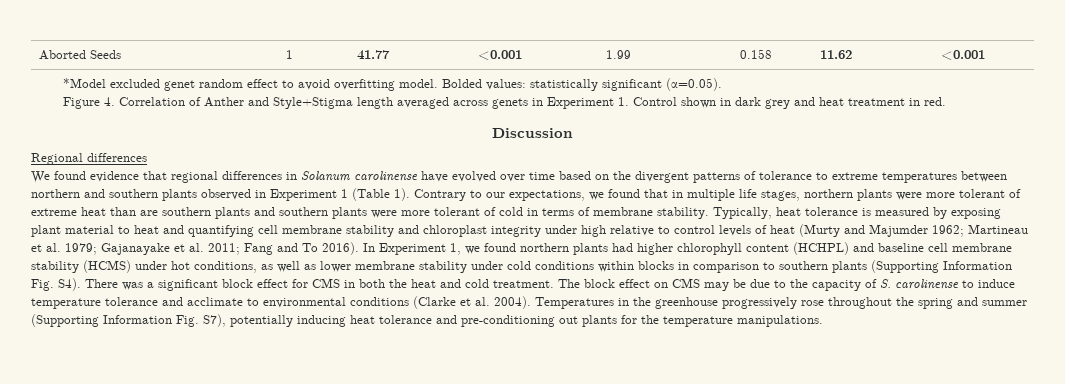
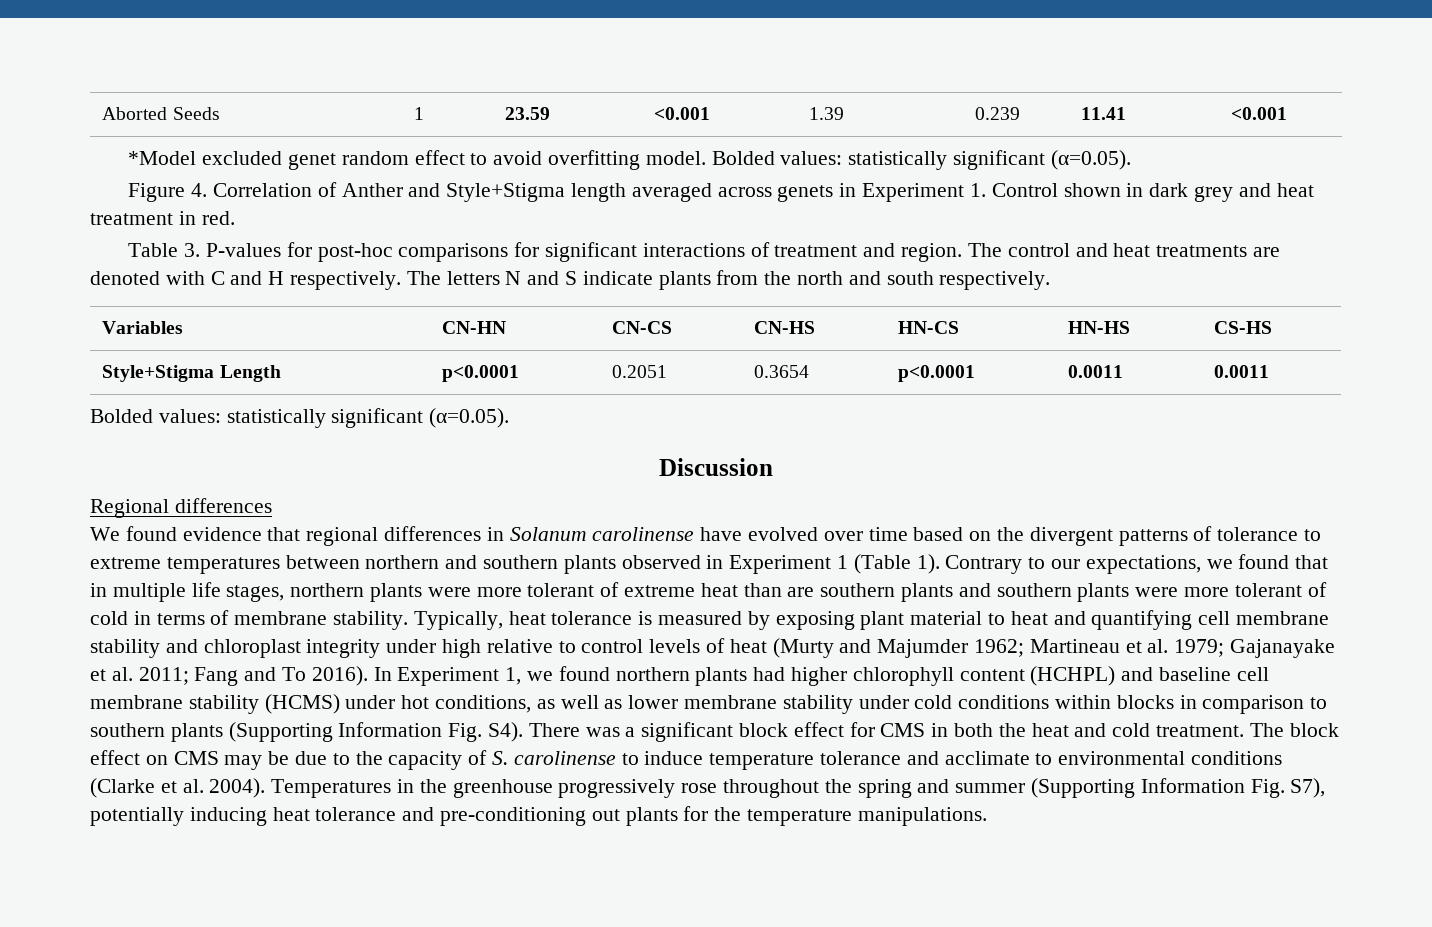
[357,50,390,60] 41.77 -> [505,107,550,120] 23.59
[605,50,631,59] [740,49,773,59] [820,50,852,59] 1.99 | 0.158 | 11.62 -> [809,107,844,120] [974,107,1020,120] [1081,107,1126,120] 1.39 | 0.239 | 11.41
(947, 101) none -> [128,242,1280,262] [90,270,1051,290] [102,321,184,334] [442,321,507,334] [612,321,673,334] [754,321,816,334] [898,321,960,334] [1068,321,1131,334] [1214,321,1273,334] [102,365,281,382] [442,365,520,382] [612,365,668,378] [754,365,810,378] [898,365,976,382] [1068,365,1124,378] [1214,365,1270,378] [90,408,510,428] // Table 3. P-values for post-hoc comparisons for significant interactions of treatment and region. The control and heat treatments are denoted with C and H respectively. The letters N and S indicate plants from the north and south respectively. // Variables | CN-HN | CN-CS | CN-HS | HN-CS | HN-HS | CS-HS // Style+Stigma Length | p<0.0001 | 0.2051 | 0.3654 | p<0.0001 | 0.0011 | 0.0011 // Bolded values: statistically significant (α=0.05).

